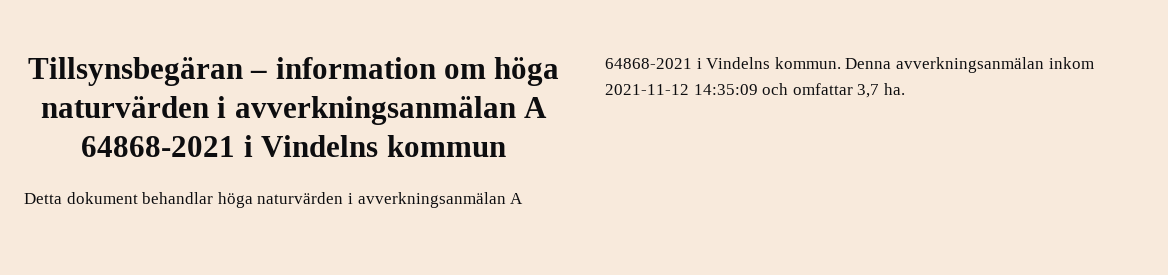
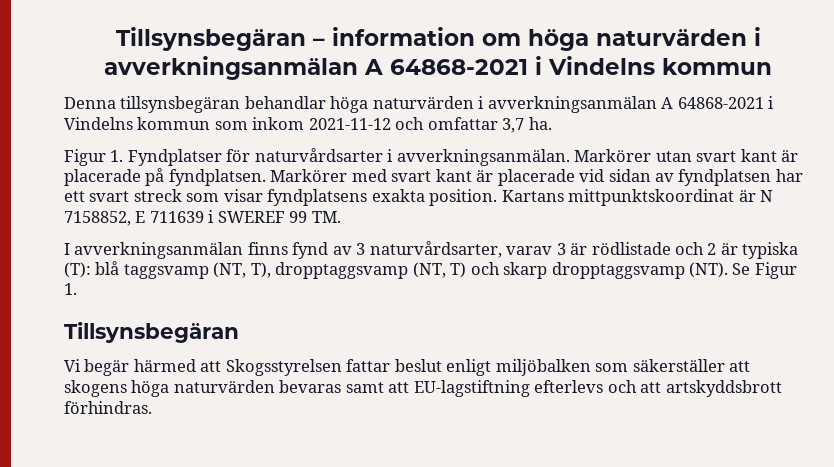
[24,192,138,204] Detta dokument -> [64,96,241,113] Denna tillsynsbegäran
[774,57,1044,73] kommun. Denna avverkningsanmälan -> [137,117,248,130] kommun som
[693,84,758,95] 14:35:09 -> (391, 124) none
(905, 89) none -> [64,148,799,166] [64,168,803,186] [64,189,774,206] [64,210,341,226] [64,241,799,259] [64,261,797,279] [64,283,77,295] [64,322,239,343] [64,359,751,376] [64,380,782,397] [64,401,152,414] // Figur 1. Fyndplatser för naturvårdsarter i avverkningsanmälan. Markörer utan svart kant är placerade på fyndplatsen. Markörer med svart kant är placerade vid sidan av fyndplatsen har ett svart streck som visar fyndplatsens exakta position. Kartans mittpunktskoordinat är N 7158852, E 711639 i SWEREF 99 TM. // I avverkningsanmälan finns fynd av 3 naturvårdsarter, varav 3 är rödlistade och 2 är typiska (T): blå taggsvamp (NT, T), dropptaggsvamp (NT, T) och skarp dropptaggsvamp (NT). Se Figur 1. // Tillsynsbegäran // Vi begär härmed att Skogsstyrelsen fattar beslut enligt miljöbalken som säkerställer att skogens höga naturvärden bevaras samt att EU-lagstiftning efterlevs och att artskyddsbrott förhindras.

